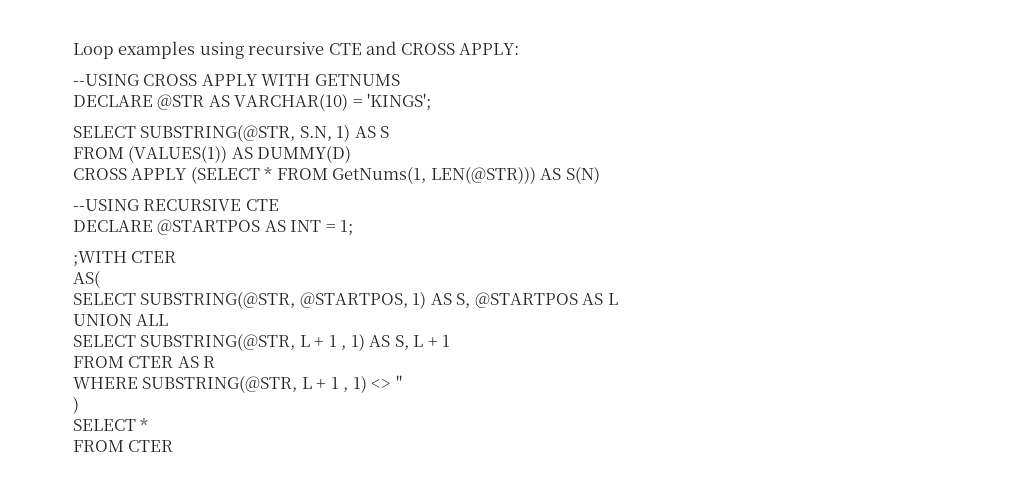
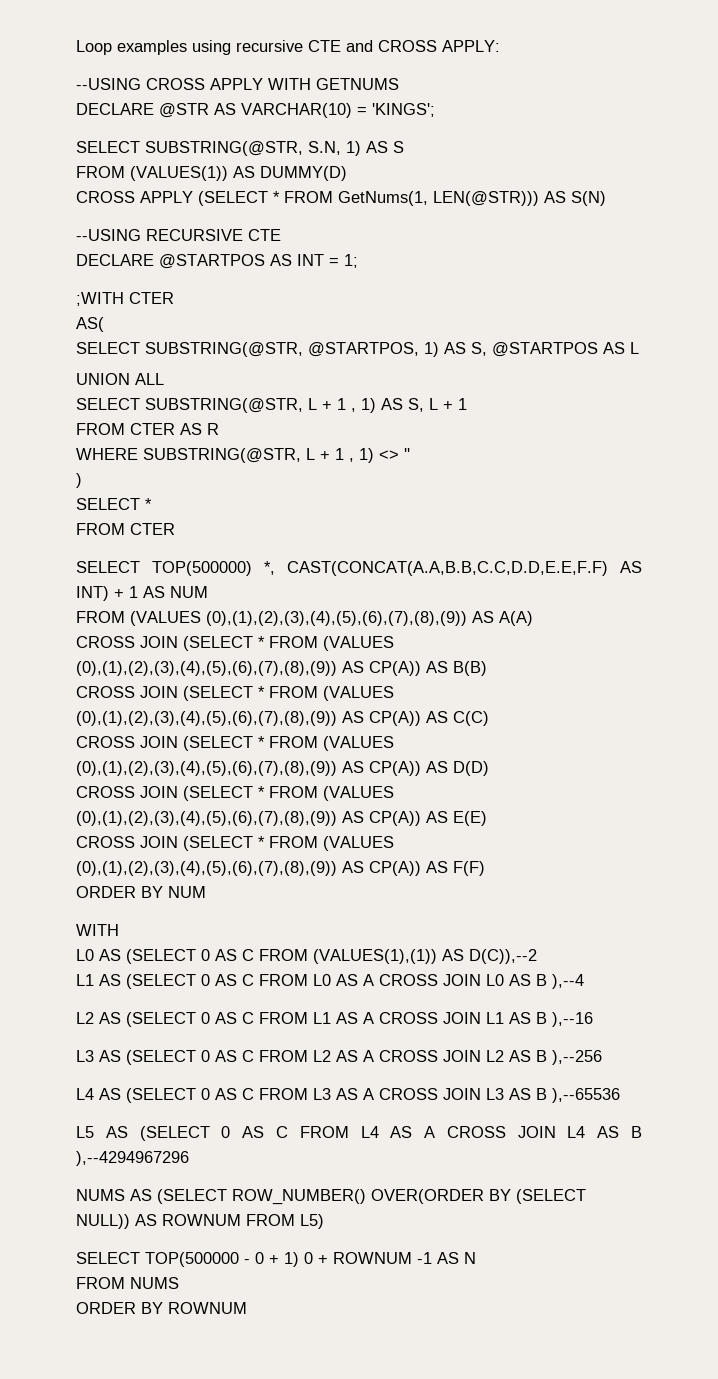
(174, 446) none -> [76,561,642,576] [76,586,208,601] [76,611,533,626] [76,636,394,651] [76,661,487,676] [76,686,394,701] [76,711,489,726] [76,736,394,751] [76,761,489,776] [76,786,394,801] [76,811,487,826] [76,836,394,851] [76,861,485,876] [76,886,206,898] [76,924,119,936] [76,949,537,964] [76,974,584,989] [76,1012,593,1027] [76,1050,602,1065] [76,1088,620,1103] [76,1126,642,1141] [76,1151,189,1166] [76,1189,586,1205] [76,1214,324,1229] [76,1252,476,1267] [76,1277,179,1289] [76,1302,247,1314] // SELECT TOP(500000) *, CAST(CONCAT(A.A,B.B,C.C,D.D,E.E,F.F) AS INT) + 1 AS NUM // FROM (VALUES (0),(1),(2),(3),(4),(5),(6),(7),(8),(9)) AS A(A) // CROSS JOIN (SELECT * FROM (VALUES (0),(1),(2),(3),(4),(5),(6),(7),(8),(9)) AS CP(A)) AS B(B) // CROSS JOIN (SELECT * FROM (VALUES (0),(1),(2),(3),(4),(5),(6),(7),(8),(9)) AS CP(A)) AS C(C) // CROSS JOIN (SELECT * FROM (VALUES (0),(1),(2),(3),(4),(5),(6),(7),(8),(9)) AS CP(A)) AS D(D) // CROSS JOIN (SELECT * FROM (VALUES (0),(1),(2),(3),(4),(5),(6),(7),(8),(9)) AS CP(A)) AS E(E) // CROSS JOIN (SELECT * FROM (VALUES (0),(1),(2),(3),(4),(5),(6),(7),(8),(9)) AS CP(A)) AS F(F) // ORDER BY NUM // WITH // L0 AS (SELECT 0 AS C FROM (VALUES(1),(1)) AS D(C)),--2 // L1 AS (SELECT 0 AS C FROM L0 AS A CROSS JOIN L0 AS B ),--4 // L2 AS (SELECT 0 AS C FROM L1 AS A CROSS JOIN L1 AS B ),--16 // L3 AS (SELECT 0 AS C FROM L2 AS A CROSS JOIN L2 AS B ),--256 // L4 AS (SELECT 0 AS C FROM L3 AS A CROSS JOIN L3 AS B ),--65536 // L5 AS (SELECT 0 AS C FROM L4 AS A CROSS JOIN L4 AS B ),--4294967296 // NUMS AS (SELECT ROW_NUMBER() OVER(ORDER BY (SELECT NULL)) AS ROWNUM FROM L5) // SELECT TOP(500000 - 0 + 1) 0 + ROWNUM -1 AS N // FROM NUMS // ORDER BY ROWNUM

